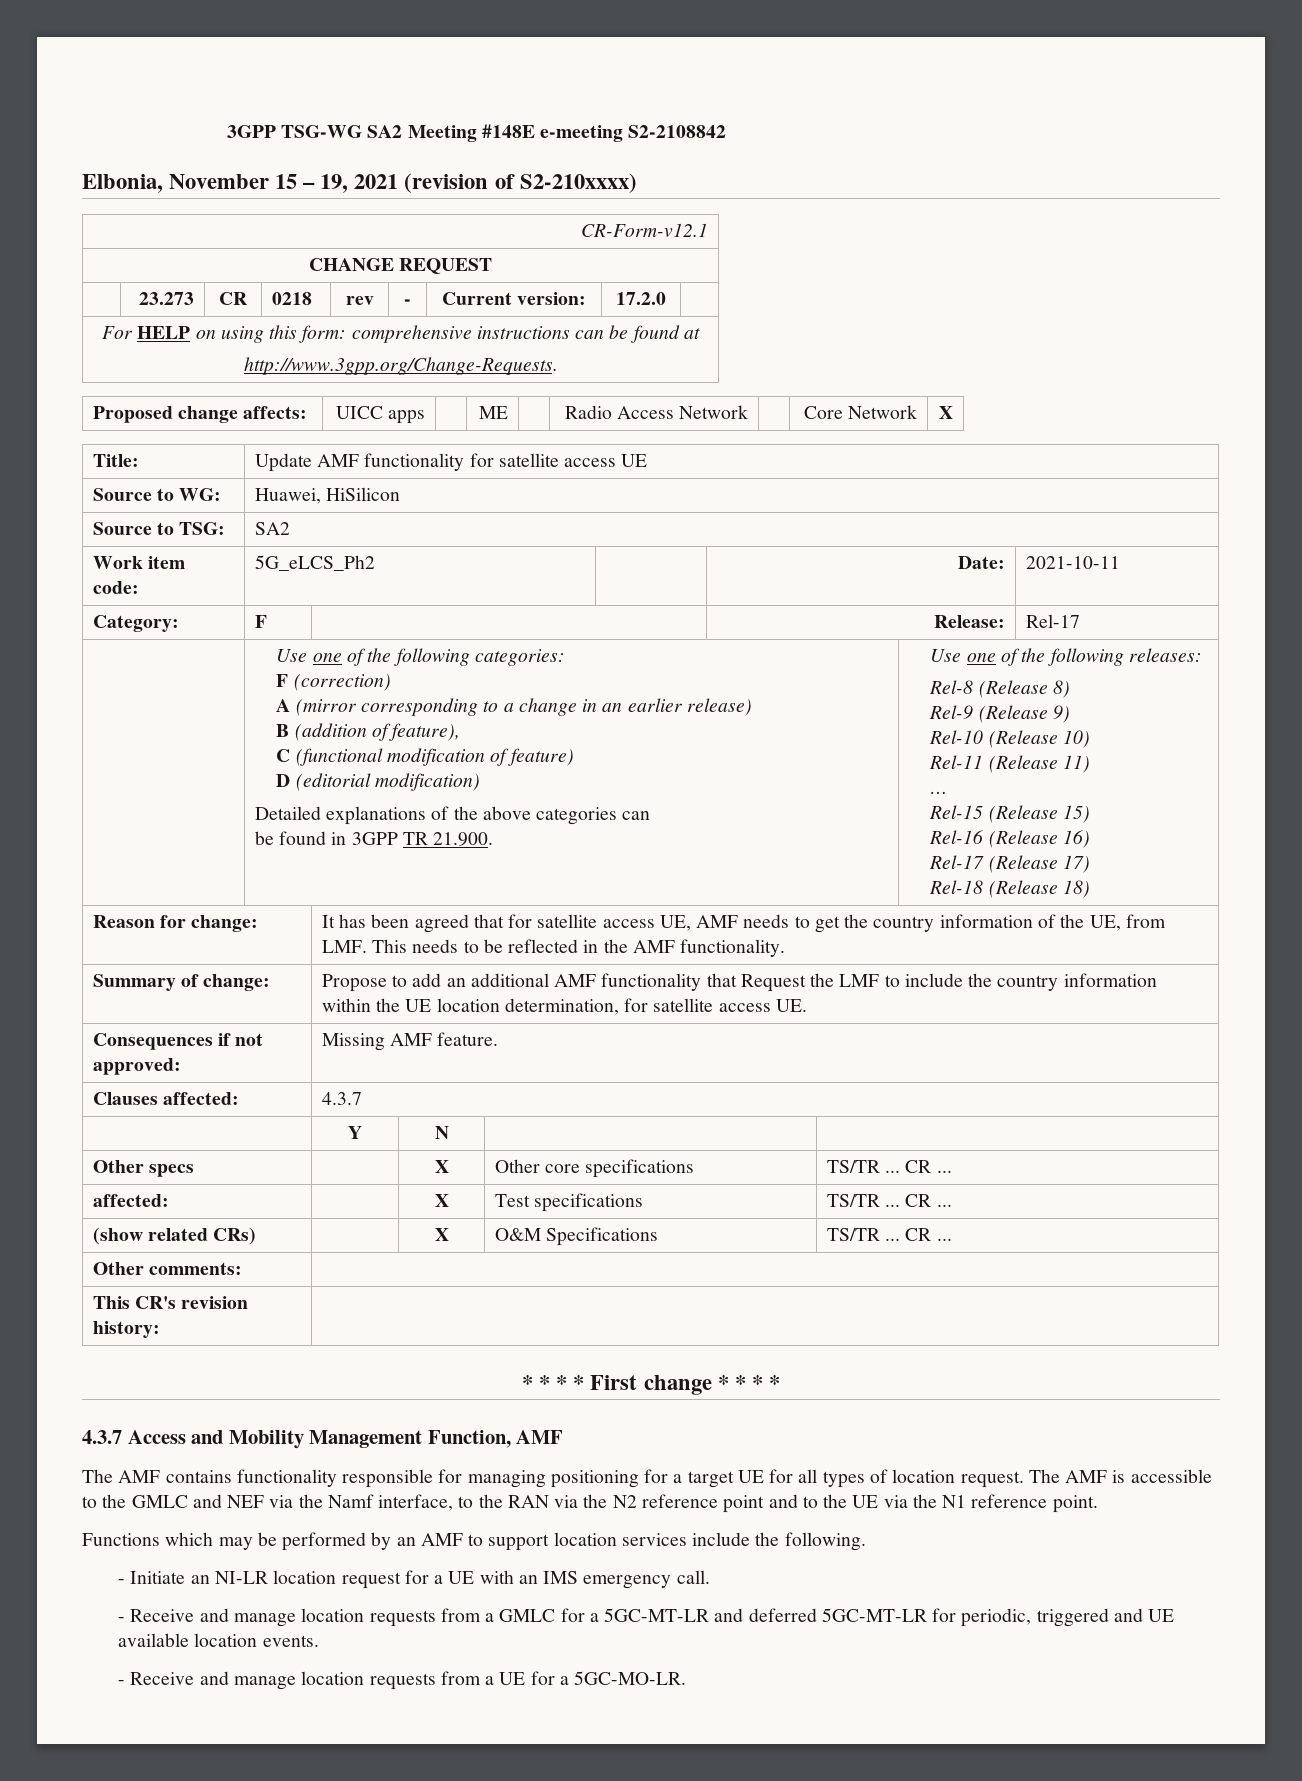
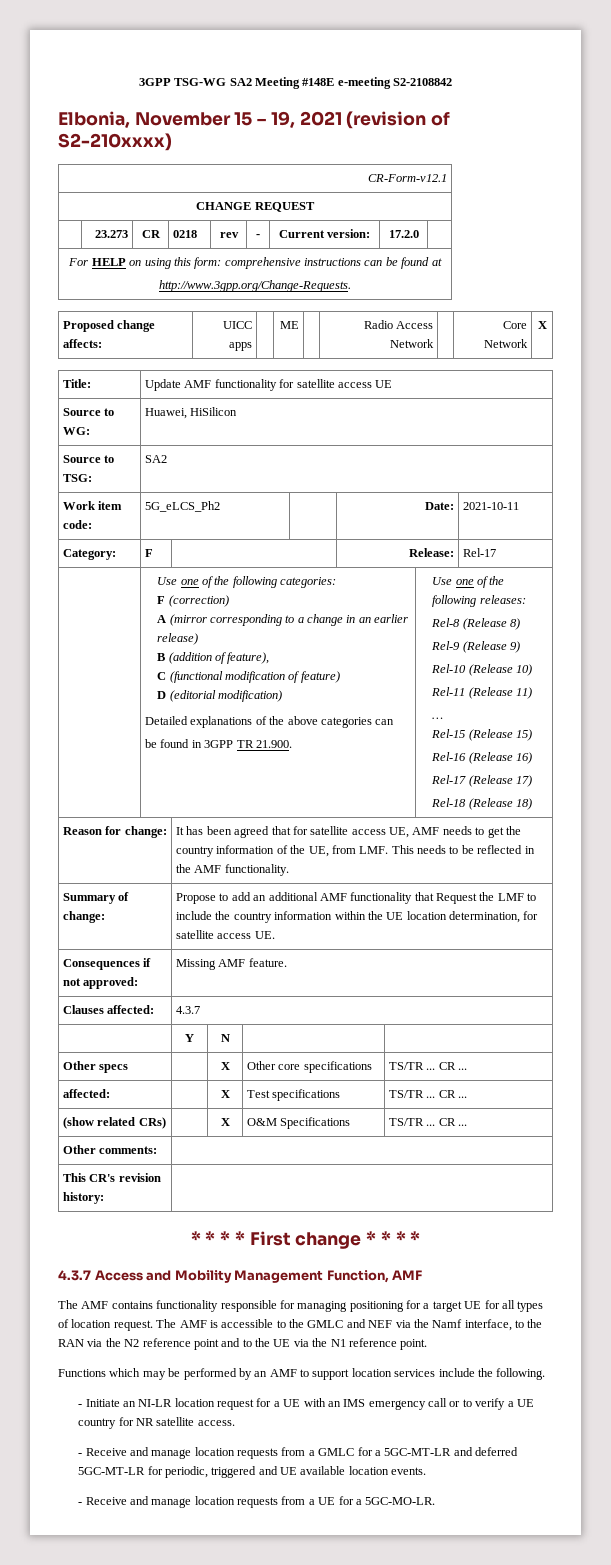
[676,1570,710,1584] call. -> [428,1398,534,1410] [78,1417,235,1429] call or to verify a UE country for NR satellite access.

